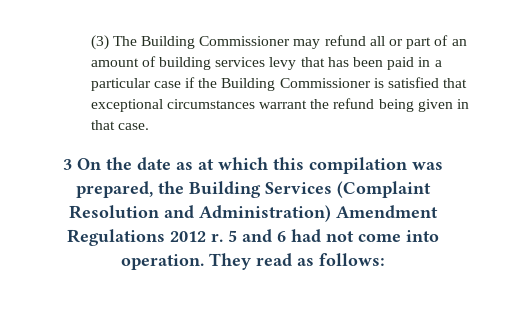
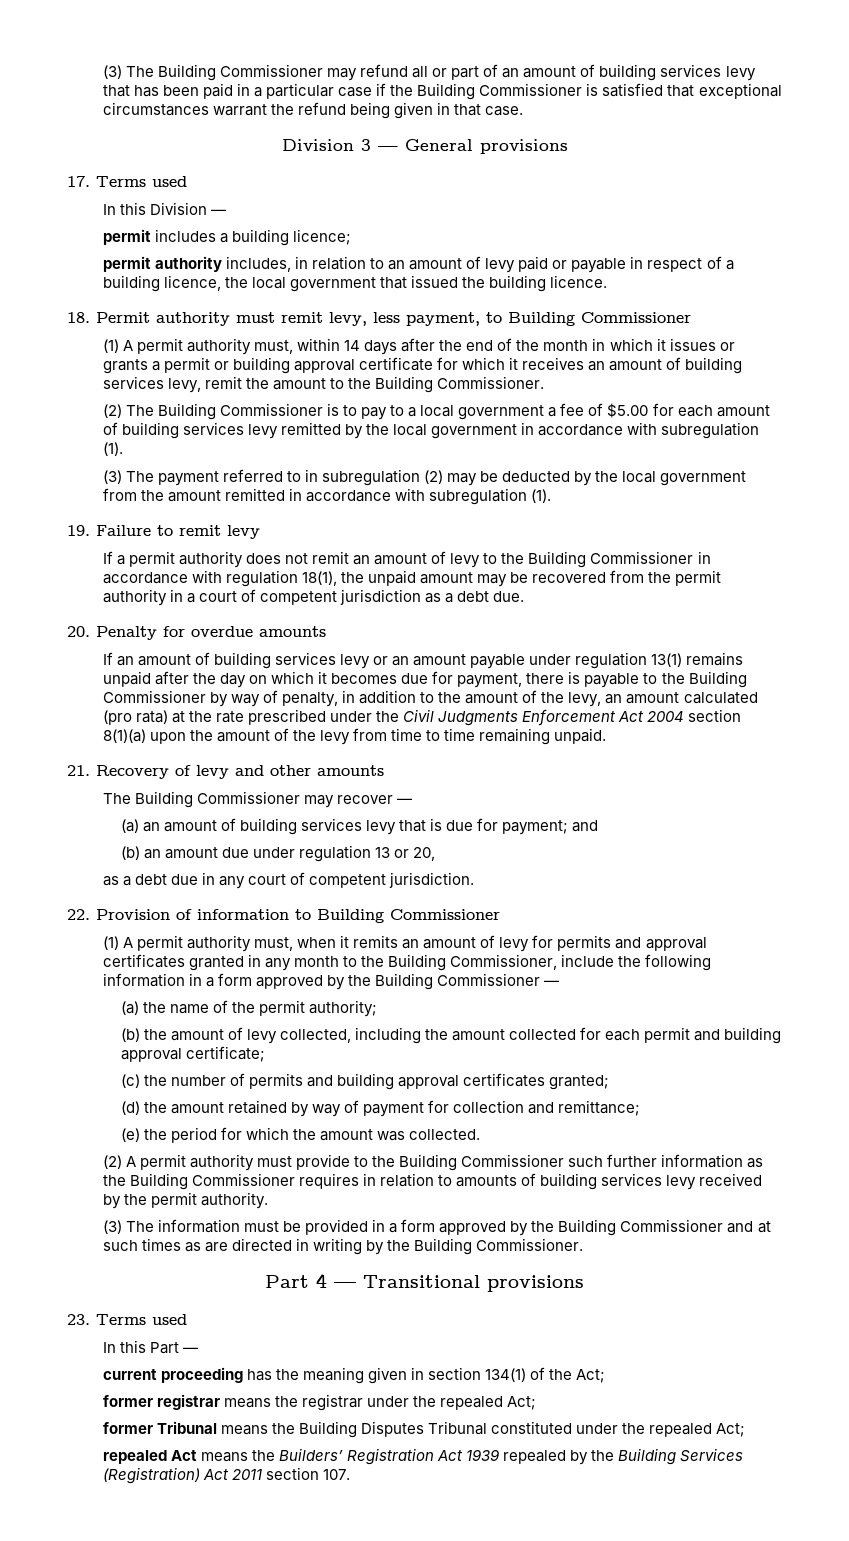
[62,157,443,174] [75,181,431,198] [68,205,438,222] [66,229,439,246] [120,253,385,270] 3 On the date as at which this compilation was prepared, the Building Services (Complaint Resolution and Administration) Amendment Regulations 2012 r. 5 and 6 had not come into operation. They read as follows: -> [281,139,568,154] [67,176,187,187] [102,202,226,215] [102,229,351,246] [102,256,734,273] [102,275,608,292] [67,312,691,326] [102,338,735,355] [102,357,743,374] [102,376,545,393] [102,403,770,420] [102,422,760,439] [102,442,123,456] [102,469,747,486] [102,488,552,505] [67,525,260,539] [102,551,711,568] [102,570,722,587] [102,589,525,606] [67,626,326,640] [102,652,744,669] [102,671,747,688] [102,690,758,707] [102,709,742,726] [102,728,607,745] [67,765,384,779] [102,791,412,808] [120,818,599,835] [120,845,436,862] [102,872,475,889] [67,909,500,923] [102,935,707,952] [102,954,712,971] [102,973,560,990] [120,1000,377,1017] [120,1027,782,1044] [120,1046,265,1062] [120,1073,610,1090] [120,1100,641,1117] [120,1127,481,1143] [102,1154,764,1171] [102,1173,763,1190] [102,1192,268,1209] [102,1219,771,1236] [102,1238,584,1255] [265,1273,584,1292] [67,1314,187,1325] [102,1340,198,1354] [102,1367,606,1384] [102,1394,537,1411] [102,1421,746,1438] [102,1448,744,1465] [102,1467,350,1484] Division 3 — General provisions // 17. Terms used // In this Division — // permit includes a building licence; // permit authority includes, in relation to an amount of levy paid or payable in respect of a building licence, the local government that issued the building licence. // 18. Permit authority must remit levy, less payment, to Building Commissioner // (1) A permit authority must, within 14 days after the end of the month in which it issues or grants a permit or building approval certificate for which it receives an amount of building services levy, remit the amount to the Building Commissioner. // (2) The Building Commissioner is to pay to a local government a fee of $5.00 for each amount of building services levy remitted by the local government in accordance with subregulation (1). // (3) The payment referred to in subregulation (2) may be deducted by the local government from the amount remitted in accordance with subregulation (1). // 19. Failure to remit levy // If a permit authority does not remit an amount of levy to the Building Commissioner in accordance with regulation 18(1), the unpaid amount may be recovered from the permit authority in a court of competent jurisdiction as a debt due. // 20. Penalty for overdue amounts // If an amount of building services levy or an amount payable under regulation 13(1) remains unpaid after the day on which it becomes due for payment, there is payable to the Building Commissioner by way of penalty, in addition to the amount of the levy, an amount calculated (pro rata) at the rate prescribed under the Civil Judgments Enforcement Act 2004 section 8(1)(a) upon the amount of the levy from time to time remaining unpaid. // 21. Recovery of levy and other amounts // The Building Commissioner may recover — // (a) an amount of building services levy that is due for payment; and // (b) an amount due under regulation 13 or 20, // as a debt due in any court of competent jurisdiction. // 22. Provision of information to Building Commissioner // (1) A permit authority must, when it remits an amount of levy for permits and approval certificates granted in any month to the Building Commissioner, include the following information in a form approved by the Building Commissioner — // (a) the name of the permit authority; // (b) the amount of levy collected, including the amount collected for each permit and building approval certificate; // (c) the number of permits and building approval certificates granted; // (d) the amount retained by way of payment for collection and remittance; // (e) the period for which the amount was collected. // (2) A permit authority must provide to the Building Commissioner such further information as the Building Commissioner requires in relation to amounts of building services levy received by the permit authority. // (3) The information must be provided in a form approved by the Building Commissioner and at such times as are directed in writing by the Building Commissioner. // Part 4 — Transitional provisions // 23. Terms used // In this Part — // current proceeding has the meaning given in section 134(1) of the Act; // former registrar means the registrar under the repealed Act; // former Tribunal means the Building Disputes Tribunal constituted under the repealed Act; // repealed Act means the Builders’ Registration Act 1939 repealed by the Building Services (Registration) Act 2011 section 107.

